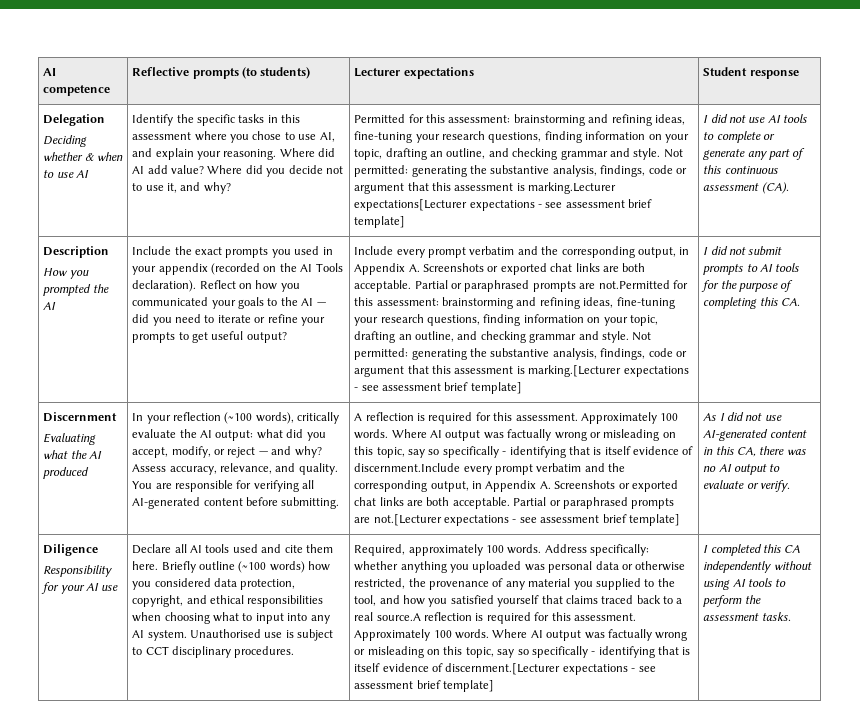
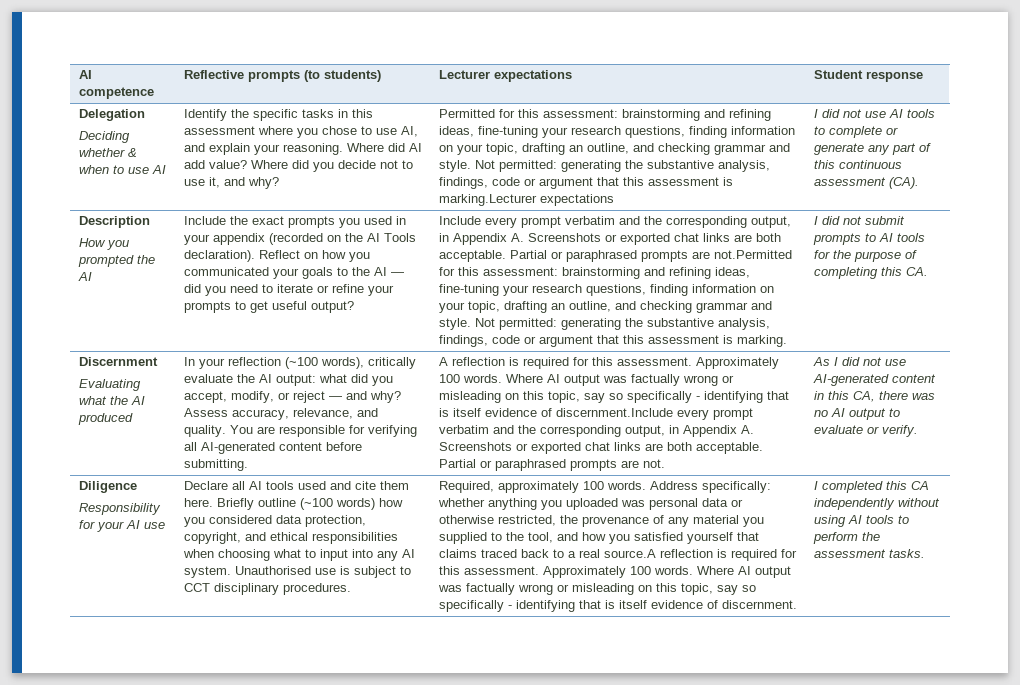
[354,199,653,211] [354,216,406,228] expectations[Lecturer expectations - see assessment brief template] -> [539,194,614,206] expectations
[528,365,689,377] [354,382,522,394] marking.[Lecturer expectations - see assessment brief template] -> [736,335,787,347] marking.
[373,514,680,526] not.[Lecturer expectations - see assessment brief template] -> [642,459,665,468] not.
[445,663,656,675] [354,680,495,692] discernment.[Lecturer expectations - see assessment brief template] -> [721,600,797,609] discernment.

